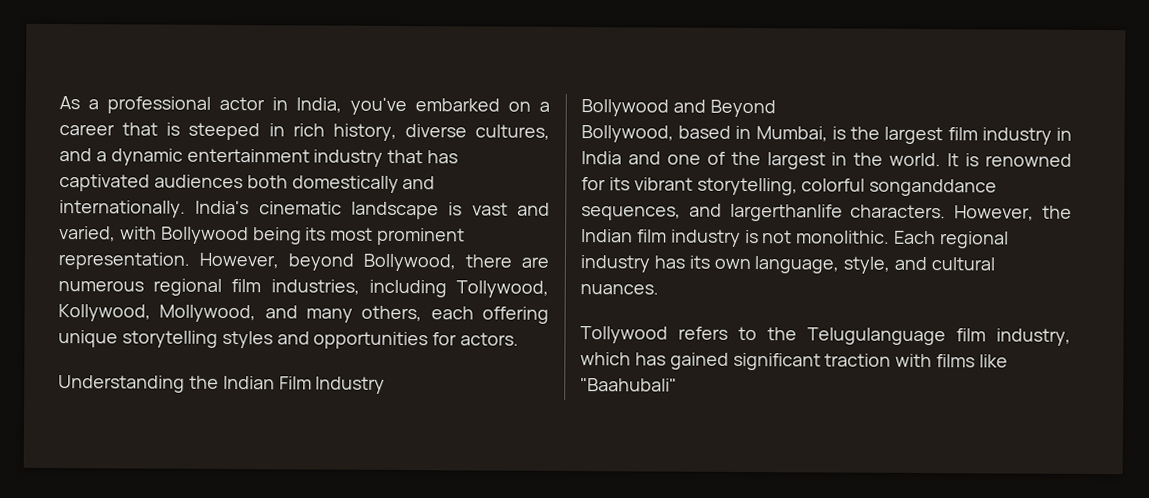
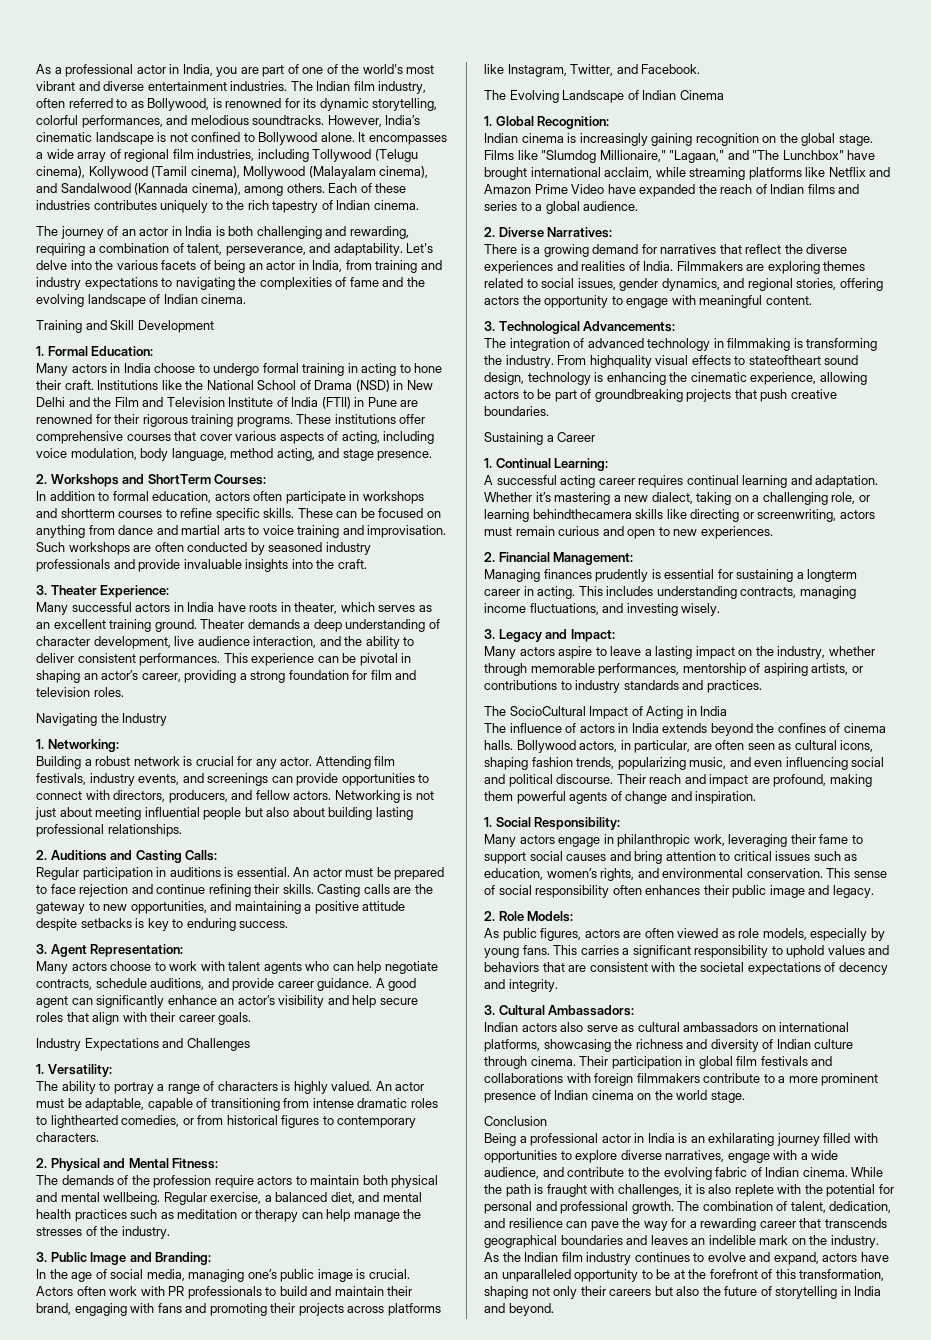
[350,97,550,116] [59,122,550,141] [59,148,459,167] [59,174,436,193] [59,200,550,220] [59,226,466,246] [58,252,549,272] [58,278,549,298] [58,304,549,324] [58,330,520,350] [58,375,386,394] [581,99,776,118] [581,125,1072,145] [581,151,1072,170] [581,177,998,197] [581,203,1072,222] [581,229,1010,249] [580,255,996,274] [580,284,659,295] [580,326,1071,346] [580,352,1009,371] [580,378,677,392] you've embarked on a career that is steeped in rich history, diverse cultures, and a dynamic entertainment industry that has captivated audiences both domestically and internationally. India's cinematic landscape is vast and varied, with Bollywood being its most prominent representation. However, beyond Bollywood, there are numerous regional film industries, including Tollywood, Kollywood, Mollywood, and many others, each offering unique storytelling styles and opportunities for actors. // Understanding the Indian Film Industry // Bollywood and Beyond // Bollywood, based in Mumbai, is the largest film industry in India and one of the largest in the world. It is renowned for its vibrant storytelling, colorful songanddance sequences, and largerthanlife characters. However, the Indian film industry is not monolithic. Each regional industry has its own language, style, and cultural nuances. // Tollywood refers to the Telugulanguage film industry, which has gained significant traction with films like "Baahubali" -> [216,64,435,77] [36,81,427,94] [36,98,438,111] [36,115,421,128] [36,132,447,145] [36,149,418,162] [36,166,429,179] [36,183,407,196] [36,200,419,213] [36,226,409,239] [36,243,434,256] [36,260,442,273] [36,277,425,290] [36,294,247,307] [36,320,214,333] [36,346,154,356] [36,363,443,376] [36,380,433,392] [36,397,419,409] [36,414,426,427] [36,431,435,444] [36,448,433,461] [36,474,267,487] [36,491,424,504] [36,508,441,521] [36,525,447,538] [36,542,371,555] [36,559,367,572] [36,585,170,598] [36,602,432,615] [36,619,440,632] [36,636,415,649] [36,653,412,666] [36,670,417,683] [36,687,124,697] [36,713,168,726] [36,739,119,752] [36,756,396,769] [36,773,430,786] [36,790,434,803] [35,807,413,820] [36,824,182,837] [36,850,218,863] [36,867,445,880] [36,884,433,897] [36,901,406,914] [36,918,289,931] [36,944,184,957] [36,961,438,974] [36,978,417,991] [36,995,418,1008] [36,1012,252,1025] [36,1038,250,1051] [36,1064,112,1077] [36,1081,425,1094] [36,1098,438,1111] [36,1115,417,1128] [36,1132,99,1142] [36,1158,219,1171] [36,1175,439,1188] [36,1192,422,1205] [36,1209,422,1222] [36,1226,170,1239] [36,1252,212,1265] [36,1269,410,1282] [36,1286,413,1299] [36,1303,441,1316] [484,64,701,77] [484,90,724,103] [484,116,610,129] [484,133,873,146] [484,150,876,163] [484,167,891,180] [484,184,860,197] [484,201,639,214] [484,227,613,238] [484,244,848,257] [484,261,866,274] [484,278,883,291] [484,295,812,308] [484,321,676,334] [484,338,878,351] [484,355,859,368] [484,372,867,385] [484,389,837,402] [484,406,549,416] [484,432,596,445] [484,458,609,471] [484,475,879,488] [484,492,870,505] [484,509,875,522] [484,526,773,539] [484,552,634,565] [484,569,858,582] [484,586,856,599] [484,603,721,616] [484,629,615,642] [484,646,875,659] [484,663,863,676] [484,680,762,693] [484,706,728,719] [484,723,886,736] [484,740,874,753] [484,757,885,770] [484,774,872,787] [484,791,757,804] [484,817,621,830] [484,834,863,847] [484,851,858,864] [484,868,887,881] [484,885,874,898] [484,911,574,922] [484,928,885,941] [484,945,890,958] [484,962,888,975] [484,979,558,992] [484,1005,635,1016] [484,1022,850,1032] [484,1039,854,1052] [484,1056,833,1069] [484,1073,879,1086] [484,1090,745,1103] [484,1116,547,1126] [484,1133,878,1146] [484,1150,839,1163] [484,1167,884,1180] [484,1184,894,1197] [484,1201,892,1214] [484,1218,887,1231] [484,1235,879,1248] [484,1252,889,1265] [484,1269,885,1282] [484,1286,882,1299] [484,1303,554,1316] you are part of one of the world's most vibrant and diverse entertainment industries. The Indian film industry, often referred to as Bollywood, is renowned for its dynamic storytelling, colorful performances, and melodious soundtracks. However, India’s cinematic landscape is not confined to Bollywood alone. It encompasses a wide array of regional film industries, including Tollywood (Telugu cinema), Kollywood (Tamil cinema), Mollywood (Malayalam cinema), and Sandalwood (Kannada cinema), among others. Each of these industries contributes uniquely to the rich tapestry of Indian cinema. // The journey of an actor in India is both challenging and rewarding, requiring a combination of talent, perseverance, and adaptability. Let's delve into the various facets of being an actor in India, from training and industry expectations to navigating the complexities of fame and the evolving landscape of Indian cinema. // Training and Skill Development // 1. Formal Education: // Many actors in India choose to undergo formal training in acting to hone their craft. Institutions like the National School of Drama (NSD) in New Delhi and the Film and Television Institute of India (FTII) in Pune are renowned for their rigorous training programs. These institutions offer comprehensive courses that cover various aspects of acting, including voice modulation, body language, method acting, and stage presence. // 2. Workshops and ShortTerm Courses: // In addition to formal education, actors often participate in workshops and shortterm courses to refine specific skills. These can be focused on anything from dance and martial arts to voice training and improvisation. Such workshops are often conducted by seasoned industry professionals and provide invaluable insights into the craft. // 3. Theater Experience: // Many successful actors in India have roots in theater, which serves as an excellent training ground. Theater demands a deep understanding of character development, live audience interaction, and the ability to deliver consistent performances. This experience can be pivotal in shaping an actor’s career, providing a strong foundation for film and television roles. // Navigating the Industry // 1. Networking: // Building a robust network is crucial for any actor. Attending film festivals, industry events, and screenings can provide opportunities to connect with directors, producers, and fellow actors. Networking is not just about meeting influential people but also about building lasting professional relationships. // 2. Auditions and Casting Calls: // Regular participation in auditions is essential. An actor must be prepared to face rejection and continue refining their skills. Casting calls are the gateway to new opportunities, and maintaining a positive attitude despite setbacks is key to enduring success. // 3. Agent Representation: // Many actors choose to work with talent agents who can help negotiate contracts, schedule auditions, and provide career guidance. A good agent can significantly enhance an actor’s visibility and help secure roles that align with their career goals. // Industry Expectations and Challenges // 1. Versatility: // The ability to portray a range of characters is highly valued. An actor must be adaptable, capable of transitioning from intense dramatic roles to lighthearted comedies, or from historical figures to contemporary characters. // 2. Physical and Mental Fitness: // The demands of the profession require actors to maintain both physical and mental wellbeing. Regular exercise, a balanced diet, and mental health practices such as meditation or therapy can help manage the stresses of the industry. // 3. Public Image and Branding: // In the age of social media, managing one’s public image is crucial. Actors often work with PR professionals to build and maintain their brand, engaging with fans and promoting their projects across platforms like Instagram, Twitter, and Facebook. // The Evolving Landscape of Indian Cinema // 1. Global Recognition: // Indian cinema is increasingly gaining recognition on the global stage. Films like "Slumdog Millionaire," "Lagaan," and "The Lunchbox" have brought international acclaim, while streaming platforms like Netflix and Amazon Prime Video have expanded the reach of Indian films and series to a global audience. // 2. Diverse Narratives: // There is a growing demand for narratives that reflect the diverse experiences and realities of India. Filmmakers are exploring themes related to social issues, gender dynamics, and regional stories, offering actors the opportunity to engage with meaningful content. // 3. Technological Advancements: // The integration of advanced technology in filmmaking is transforming the industry. From highquality visual effects to stateoftheart sound design, technology is enhancing the cinematic experience, allowing actors to be part of groundbreaking projects that push creative boundaries. // Sustaining a Career // 1. Continual Learning: // A successful acting career requires continual learning and adaptation. Whether it’s mastering a new dialect, taking on a challenging role, or learning behindthecamera skills like directing or screenwriting, actors must remain curious and open to new experiences. // 2. Financial Management: // Managing finances prudently is essential for sustaining a longterm career in acting. This includes understanding contracts, managing income fluctuations, and investing wisely. // 3. Legacy and Impact: // Many actors aspire to leave a lasting impact on the industry, whether through memorable performances, mentorship of aspiring artists, or contributions to industry standards and practices. // The SocioCultural Impact of Acting in India // The influence of actors in India extends beyond the confines of cinema halls. Bollywood actors, in particular, are often seen as cultural icons, shaping fashion trends, popularizing music, and even influencing social and political discourse. Their reach and impact are profound, making them powerful agents of change and inspiration. // 1. Social Responsibility: // Many actors engage in philanthropic work, leveraging their fame to support social causes and bring attention to critical issues such as education, women’s rights, and environmental conservation. This sense of social responsibility often enhances their public image and legacy. // 2. Role Models: // As public figures, actors are often viewed as role models, especially by young fans. This carries a significant responsibility to uphold values and behaviors that are consistent with the societal expectations of decency and integrity. // 3. Cultural Ambassadors: // Indian actors also serve as cultural ambassadors on international platforms, showcasing the richness and diversity of Indian culture through cinema. Their participation in global film festivals and collaborations with foreign filmmakers contribute to a more prominent presence of Indian cinema on the world stage. // Conclusion // Being a professional actor in India is an exhilarating journey filled with opportunities to explore diverse narratives, engage with a wide audience, and contribute to the evolving fabric of Indian cinema. While the path is fraught with challenges, it is also replete with the potential for personal and professional growth. The combination of talent, dedication, and resilience can pave the way for a rewarding career that transcends geographical boundaries and leaves an indelible mark on the industry. As the Indian film industry continues to evolve and expand, actors have an unparalleled opportunity to be at the forefront of this transformation, shaping not only their careers but also the future of storytelling in India and beyond.

